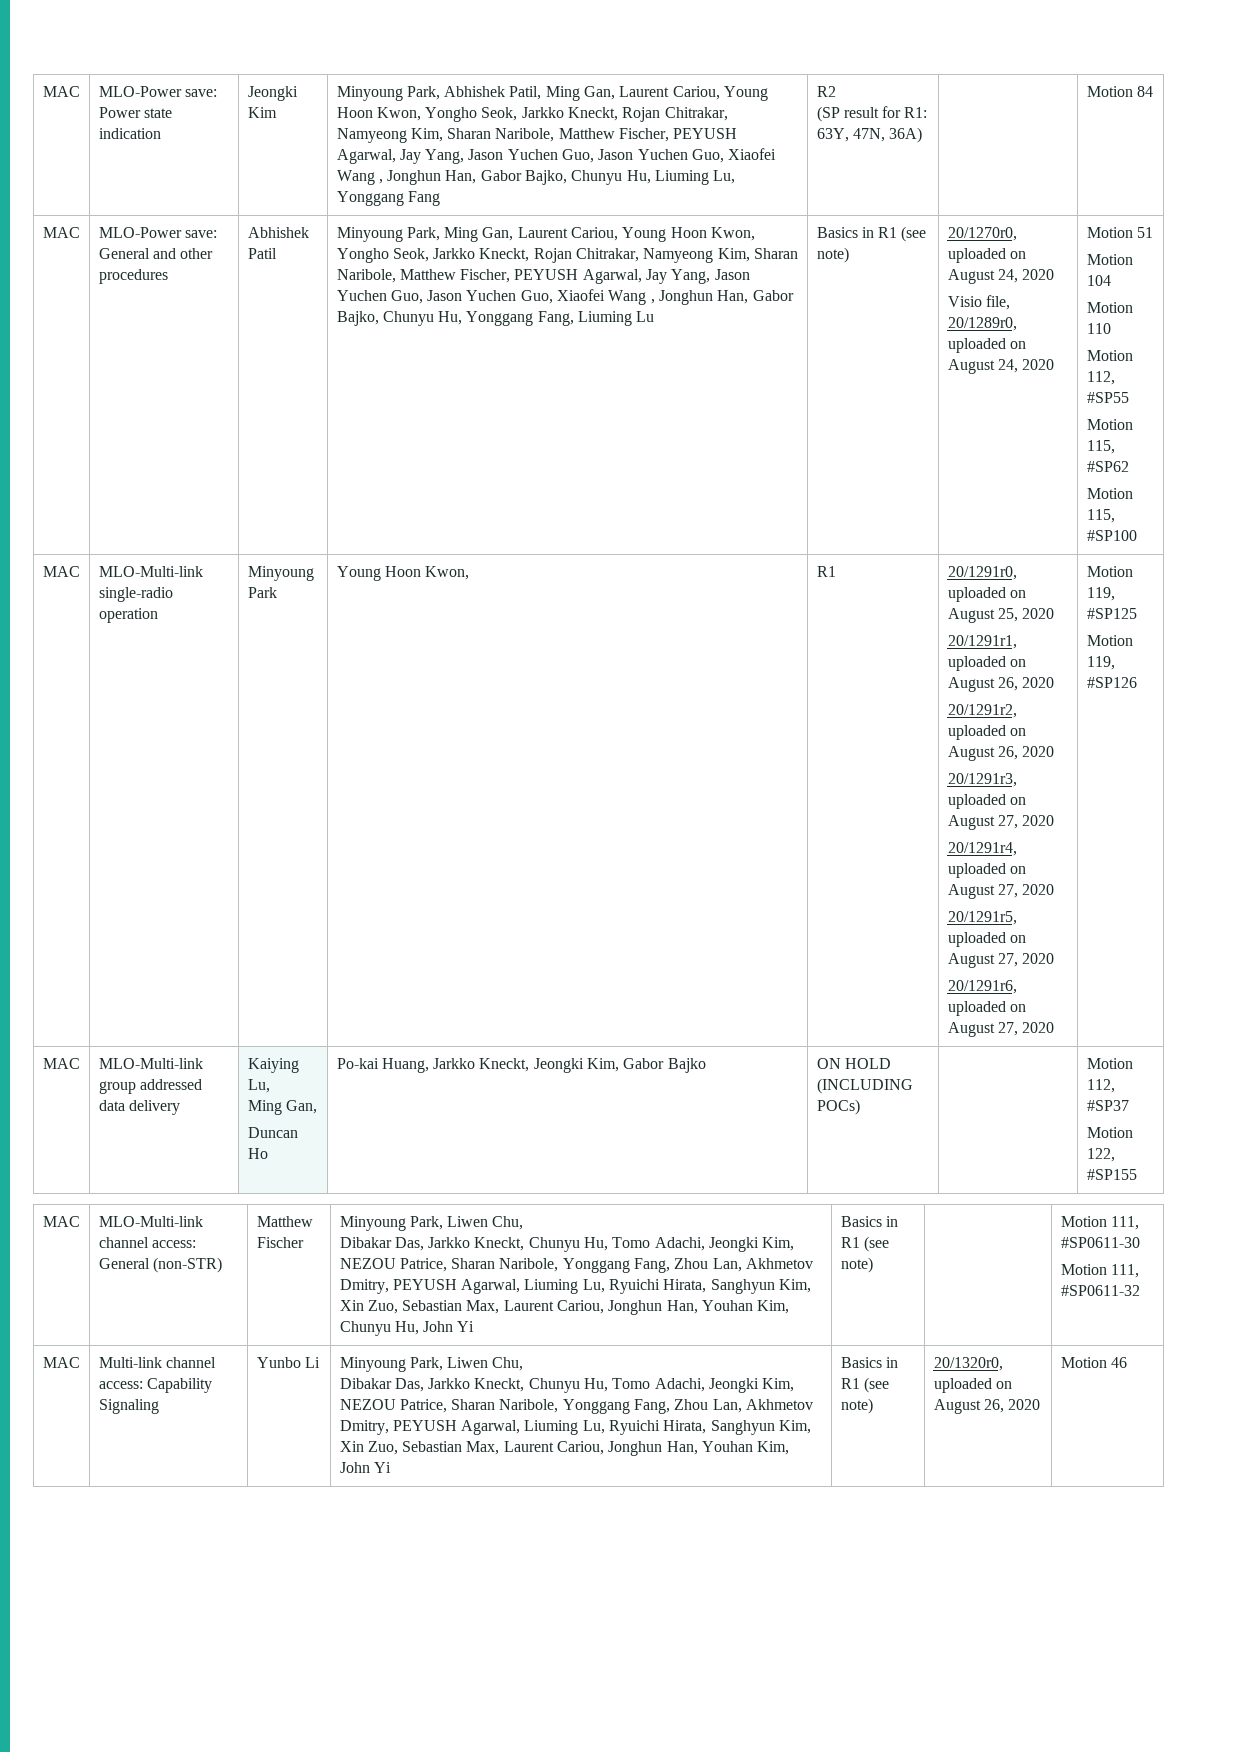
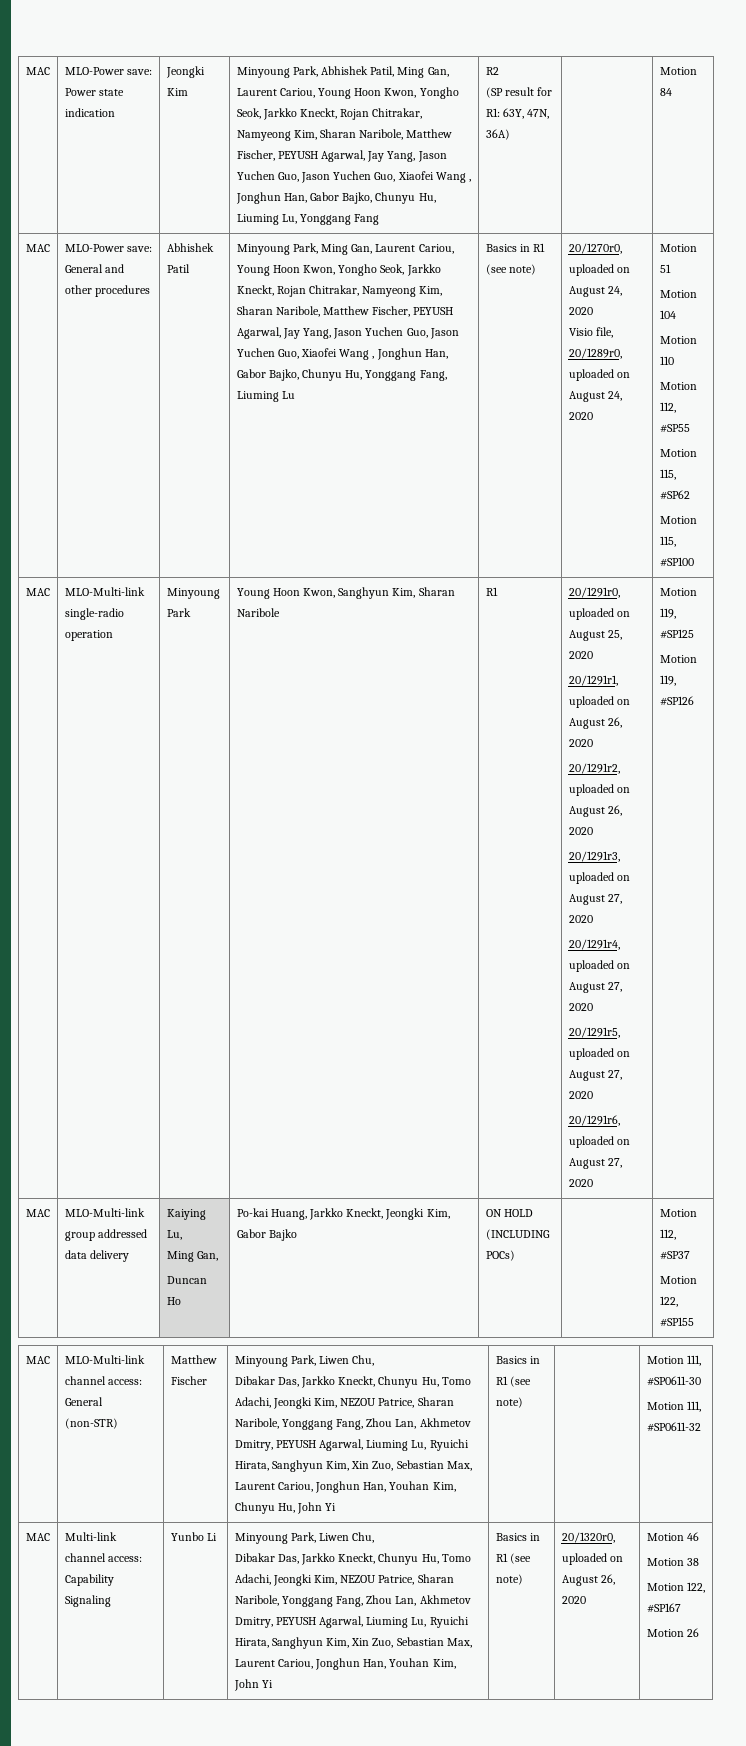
(470, 573) none -> [338,587,455,599] [236,608,280,617] Sanghyun Kim, Sharan Naribole
(1127, 1362) none -> [646,1558,699,1566] [646,1582,705,1593] [646,1603,681,1613] [646,1628,699,1637] // Motion 38 // Motion 122, #SP167 // Motion 26

